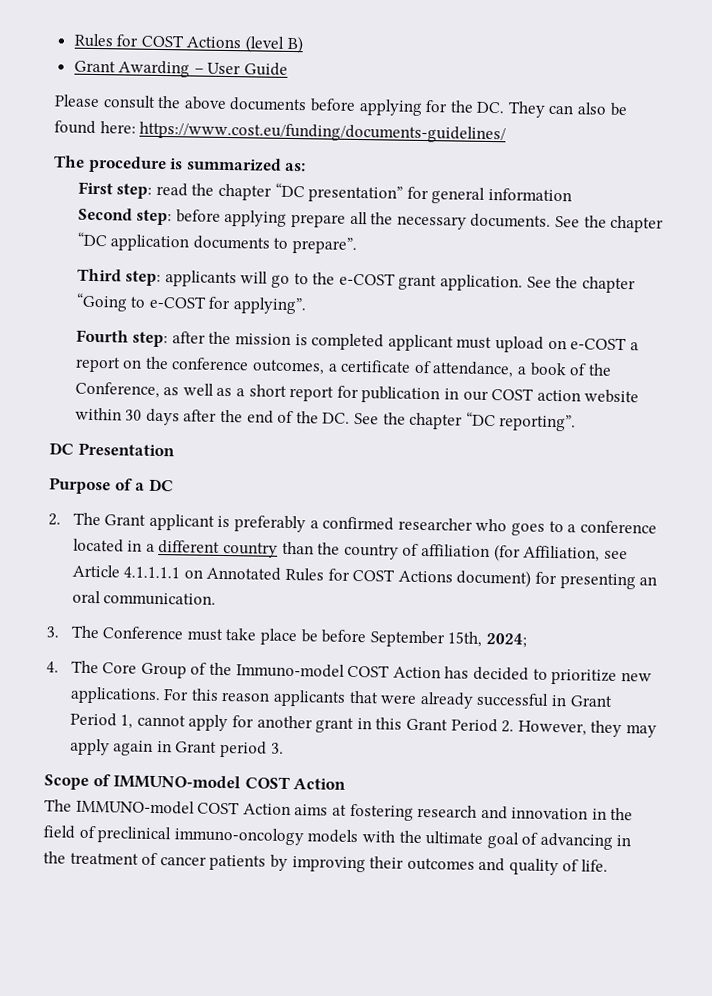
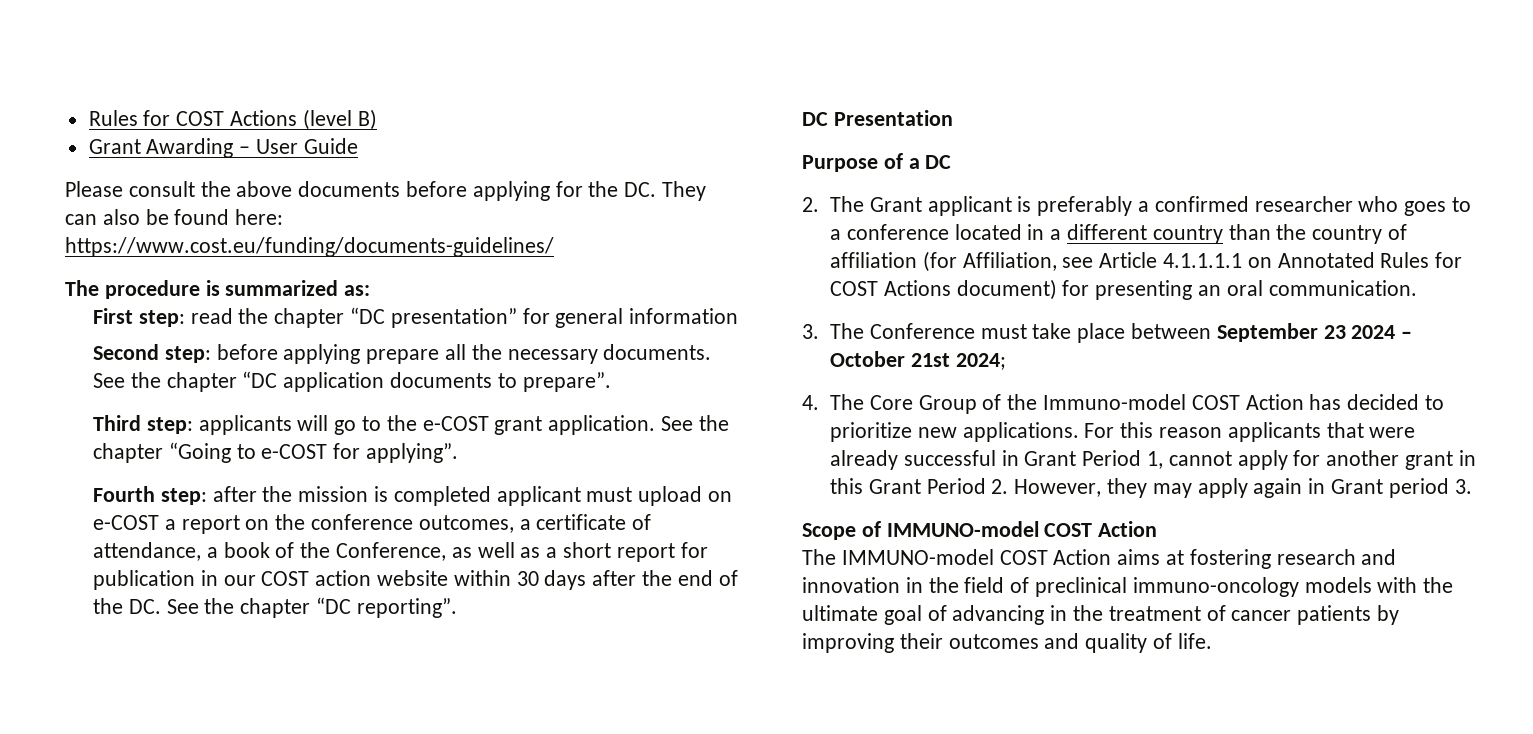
[300,629,483,648] be before September 15th, -> [1130,323,1413,342] [829,351,950,367] between September 23 2024 – October 21st

